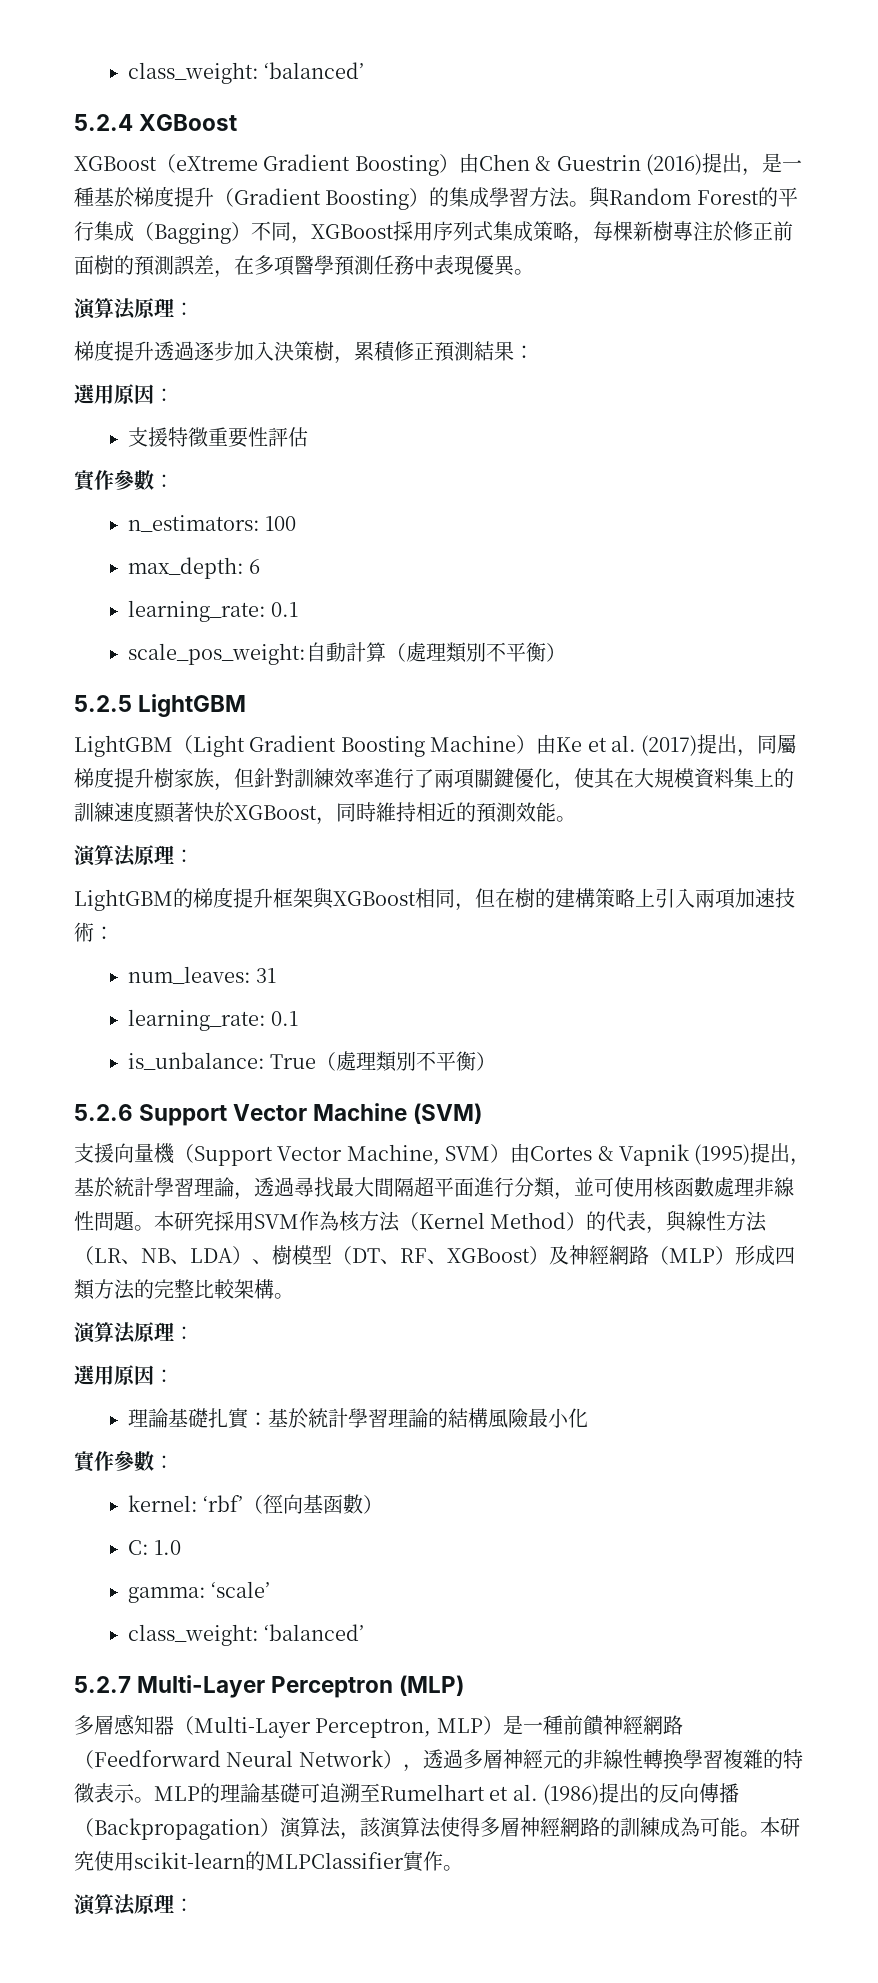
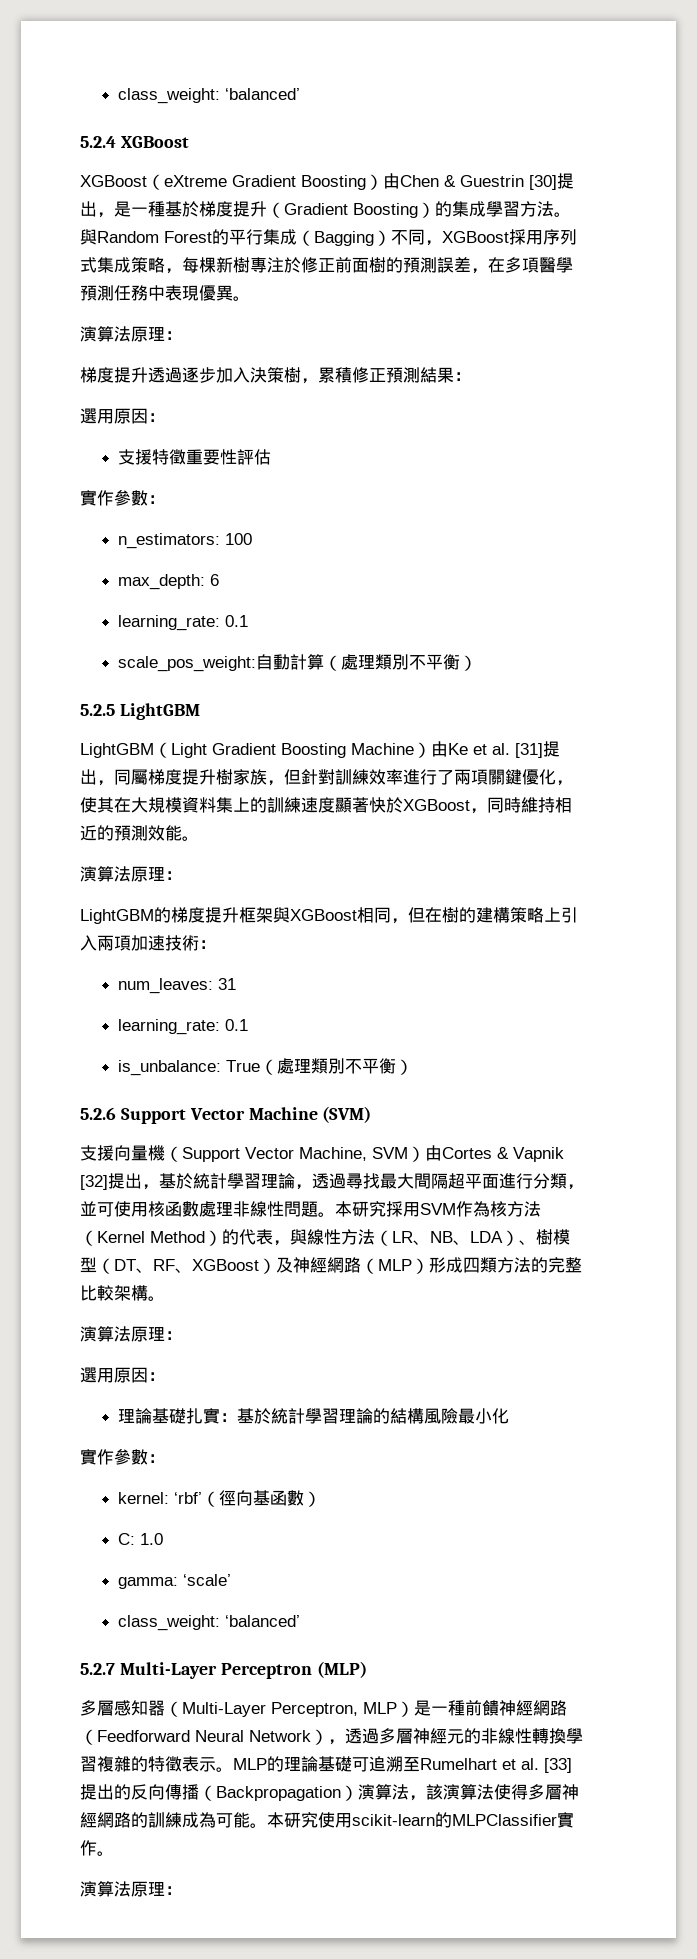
[645,154,702,175] (2016) -> [529,175,557,190] [30]
[641,735,698,756] (2017) -> [515,743,543,758] [31]
[694,1144,751,1165] (1995) -> [80,1175,108,1190] [32]
[543,1784,600,1805] (1986) -> [544,1758,572,1773] [33]

